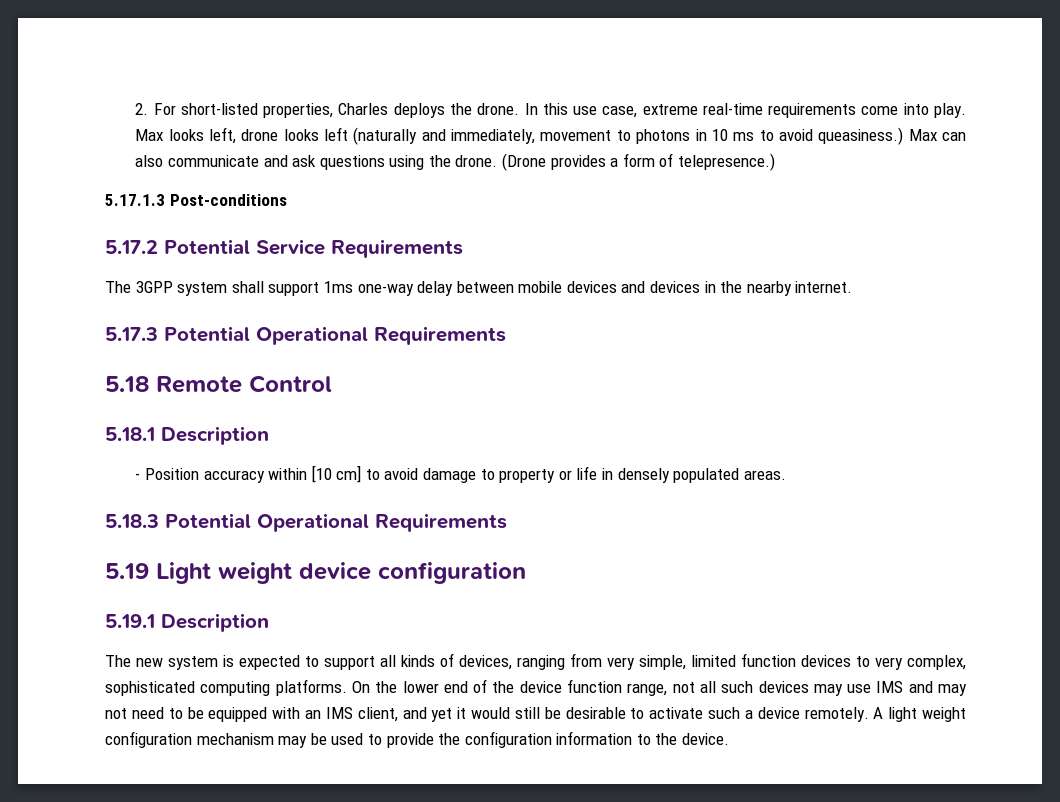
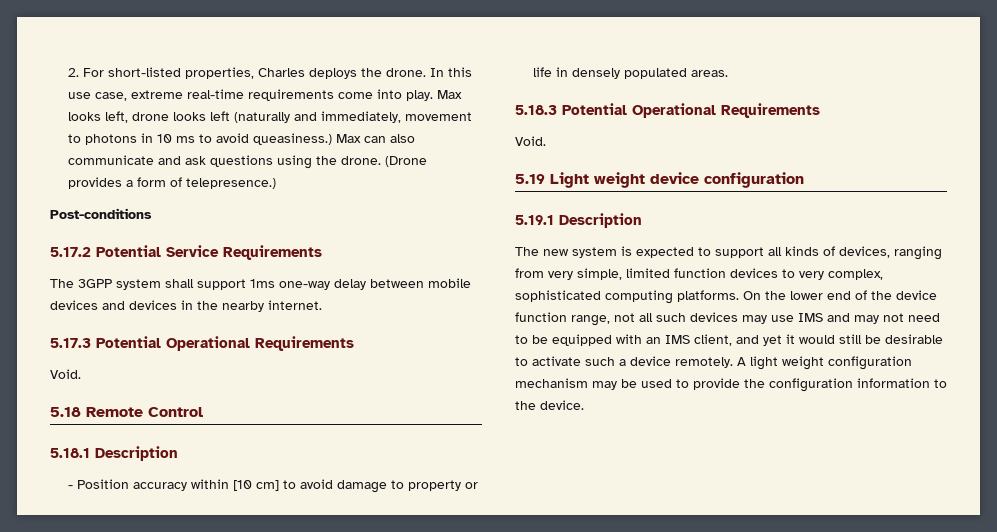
[105,194,165,206] 5.17.1.3 -> (276, 183) none
(506, 335) none -> [50,369,81,379] // Void.
(507, 522) none -> [515,136,546,146] // Void.

